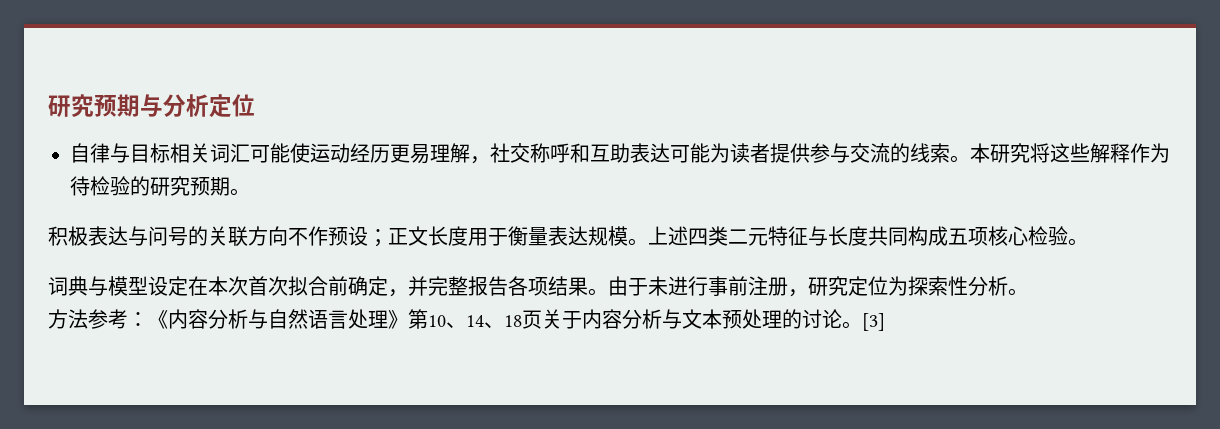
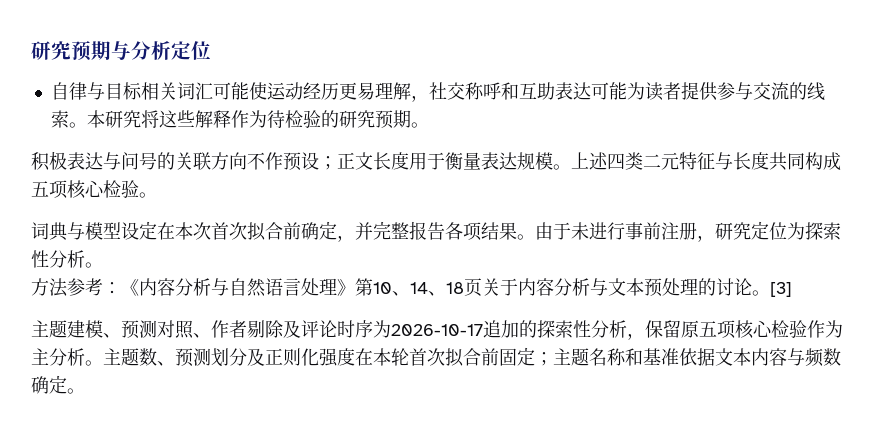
(885, 322) none -> [31,320,843,340] [31,347,841,367] [31,375,85,394] // 主题建模、预测对照、作者剔除及评论时序为2026-10-17追加的探索性分析，保留原五项核心检验作为主分析。主题数、预测划分及正则化强度在本轮首次拟合前固定；主题名称和基准依据文本内容与频数确定。

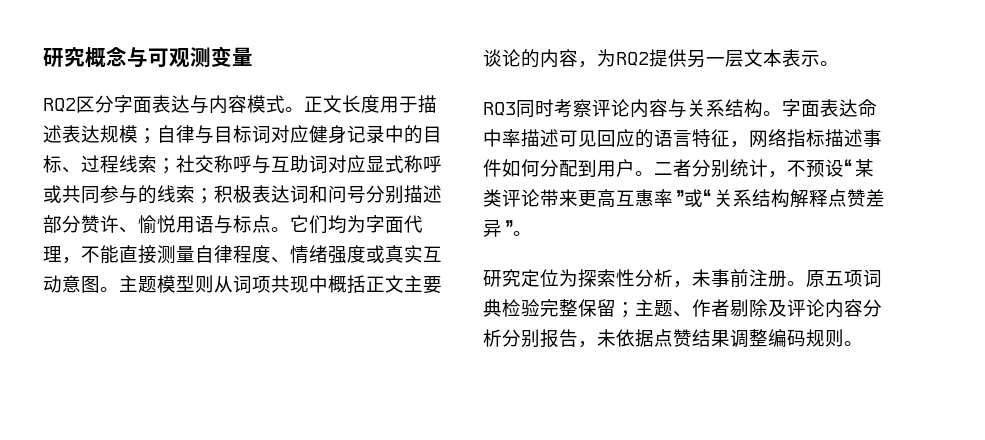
[31,41,211,61] [50,82,825,102] [50,110,429,129] [31,151,337,171] 研究预期与分析定位 // 自律与目标相关词汇可能使运动经历更易理解，社交称呼和互助表达可能为读者提供参与交流的线索。本研究将这些解释作为待检验的研究预期。 // 积极表达与问号的关联方向不作预设； -> [43,46,253,68] [43,95,304,114] 研究概念与可观测变量 // RQ2区分字面表达与内容模式。
[445,152,481,170] 衡量 -> [418,95,437,113] [43,125,62,143] 描述
[553,152,841,171] [31,180,157,199] [31,221,715,242] 。上述四类二元特征与长度共同构成五项核心检验。 // 词典与模型设定在本次首次拟合前确定，并完整报告各项结果。由于未进行事前注册， -> [138,125,442,144] [43,155,442,174] [43,185,442,204] [43,215,423,234] [43,245,442,264] [43,275,442,294] [483,49,839,68] [483,99,877,118] [483,129,882,148] [483,159,874,178] [483,189,885,208] [483,220,532,237] ；自律与目标词对应健身记录中的目标、过程线索；社交称呼与互助词对应显式称呼或共同参与的线索；积极表达词和问号分别描述部分赞许、愉悦用语与标点。它们均为字面代理，不能直接测量自律程度、情绪强度或真实互动意图。主题模型则从词项共现中概括正文主要谈论的内容，为RQ2提供另一层文本表示。 // RQ3同时考察评论内容与关系结构。字面表达命中率描述可见回应的语言特征，网络指标描述事件如何分配到用户。二者分别统计，不预设“某类评论带来更高互惠率”或“关系结构解释点赞差异”。 //
[85,262,103,268] [31,278,792,297] [31,320,843,340] [31,347,841,367] [31,375,67,394] 。 // 方法参考：《内容分析与自然语言处理》第10、14、18页关于内容分析与文本预处理的讨论。[3] // 主题建模、预测对照、作者剔除及评论时序为2026-10-17追加的探索性分析，保留原五项核心检验作为主分析。主题数、预测划分及正则化强度在本轮首次拟合前固定；主题名称和基准依据文本内容与频数确定 -> [673,269,882,288] [483,299,882,318] [483,329,844,348] ，未事前注册。原五项词典检验完整保留；主题、作者剔除及评论内容分析分别报告，未依据点赞结果调整编码规则

